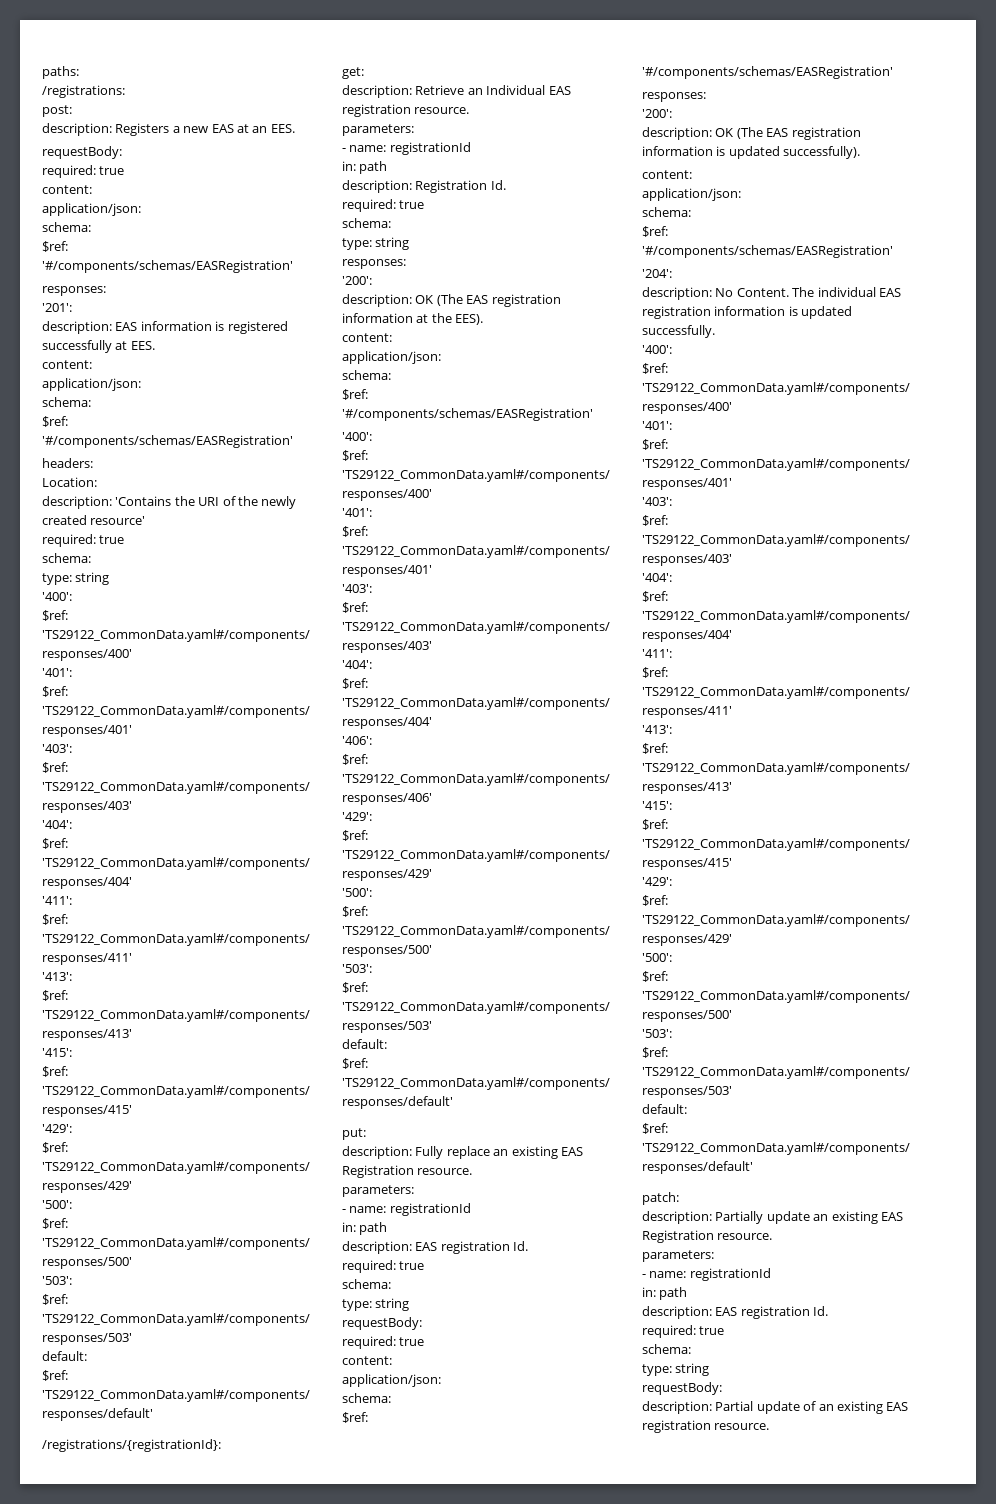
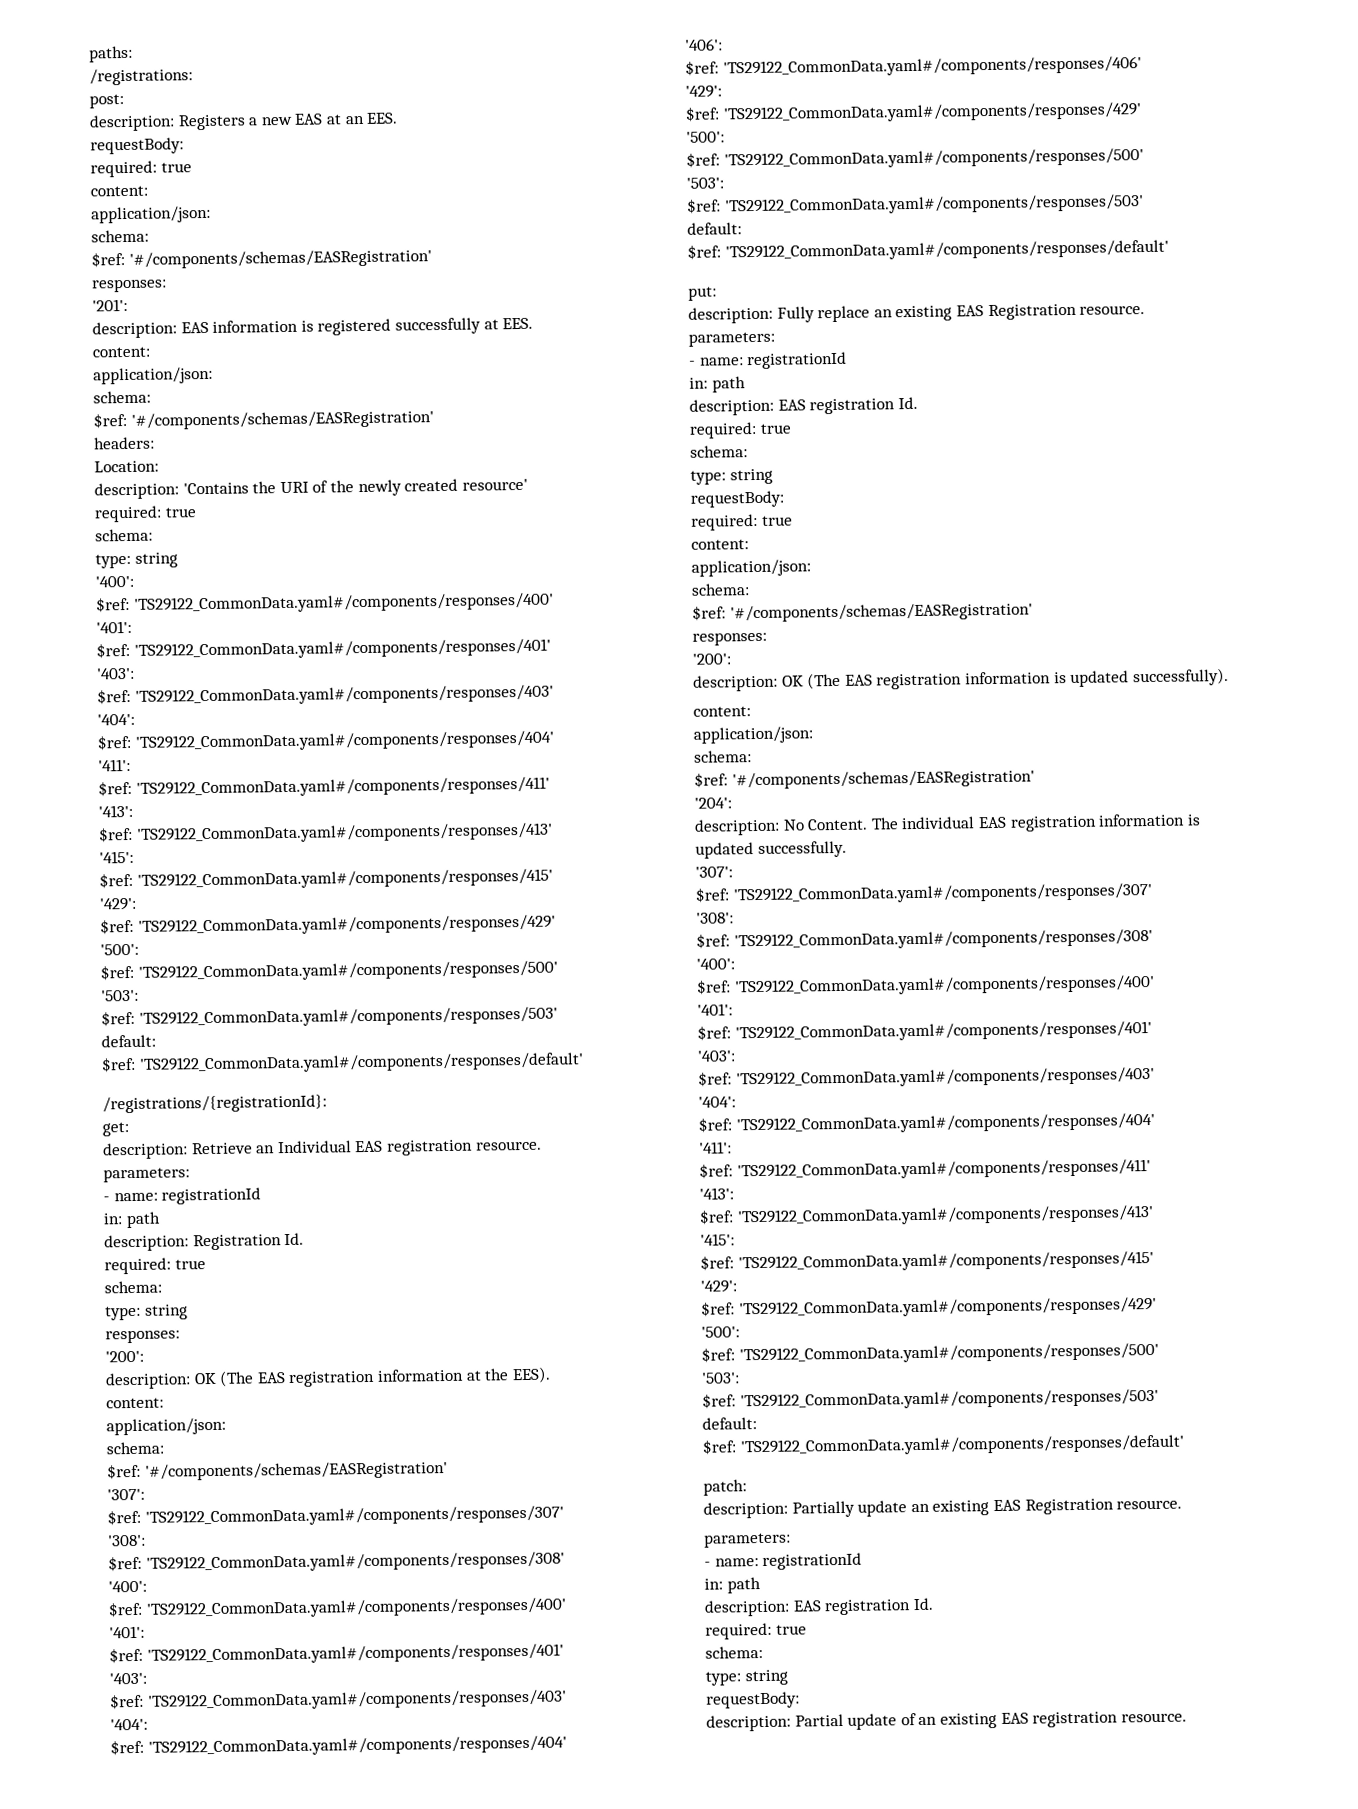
(593, 414) none -> [107,1488,145,1501] [107,1505,564,1527] [107,1534,146,1547] [108,1551,565,1573] // '307': // $ref: 'TS29122_CommonData.yaml#/components/responses/307' // '308': // $ref: 'TS29122_CommonData.yaml#/components/responses/308'
(715, 331) none -> [695,866,733,878] [695,882,1152,905] [696,912,734,924] [696,928,1153,951] // '307': // $ref: 'TS29122_CommonData.yaml#/components/responses/307' // '308': // $ref: 'TS29122_CommonData.yaml#/components/responses/308'

